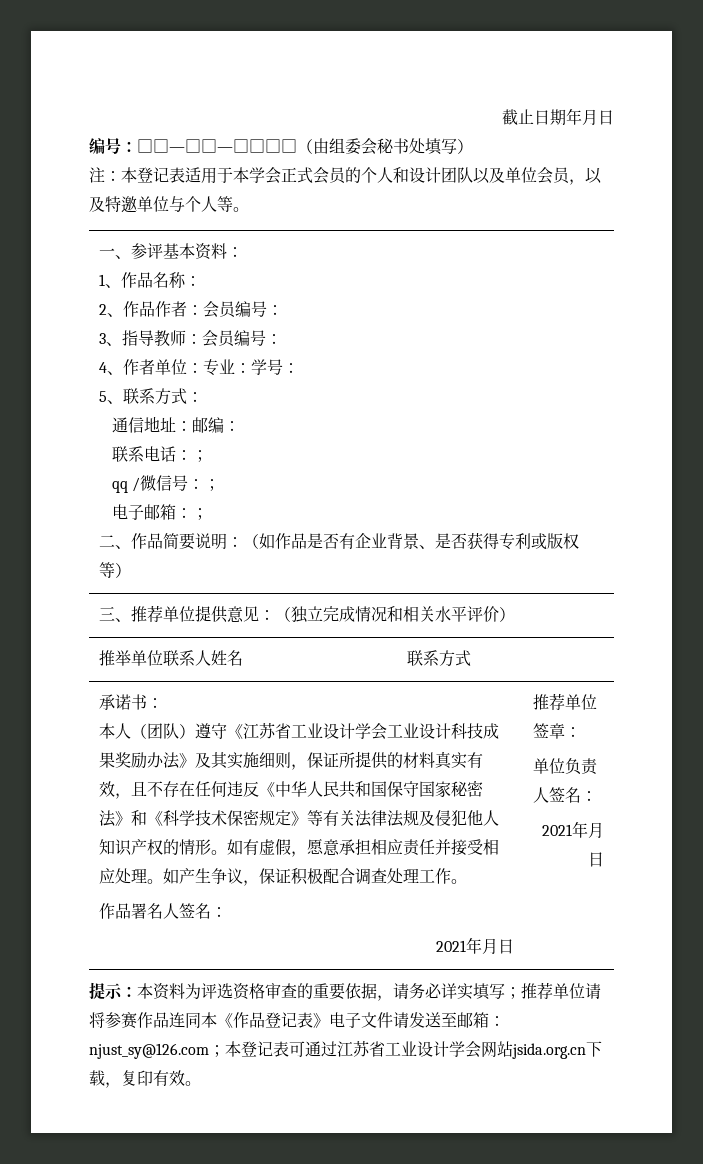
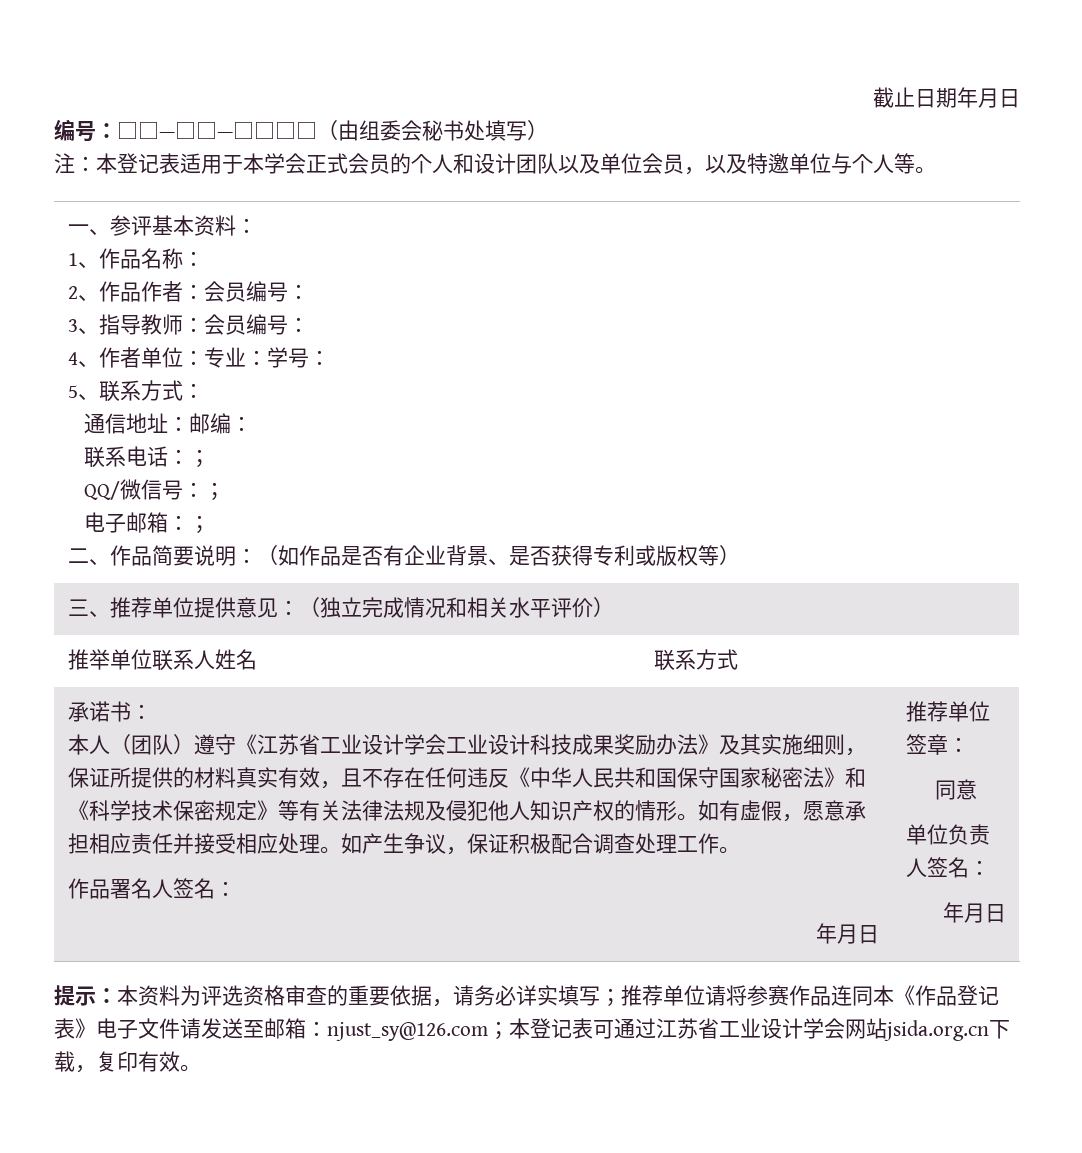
[111,477,141,493] qq / -> [84,481,121,500] QQ/
[435,940,466,952] 2021 -> (236, 888) none
(582, 732) none -> [935,779,977,800] // 同意
[541,824,572,836] 2021 -> (990, 867) none

